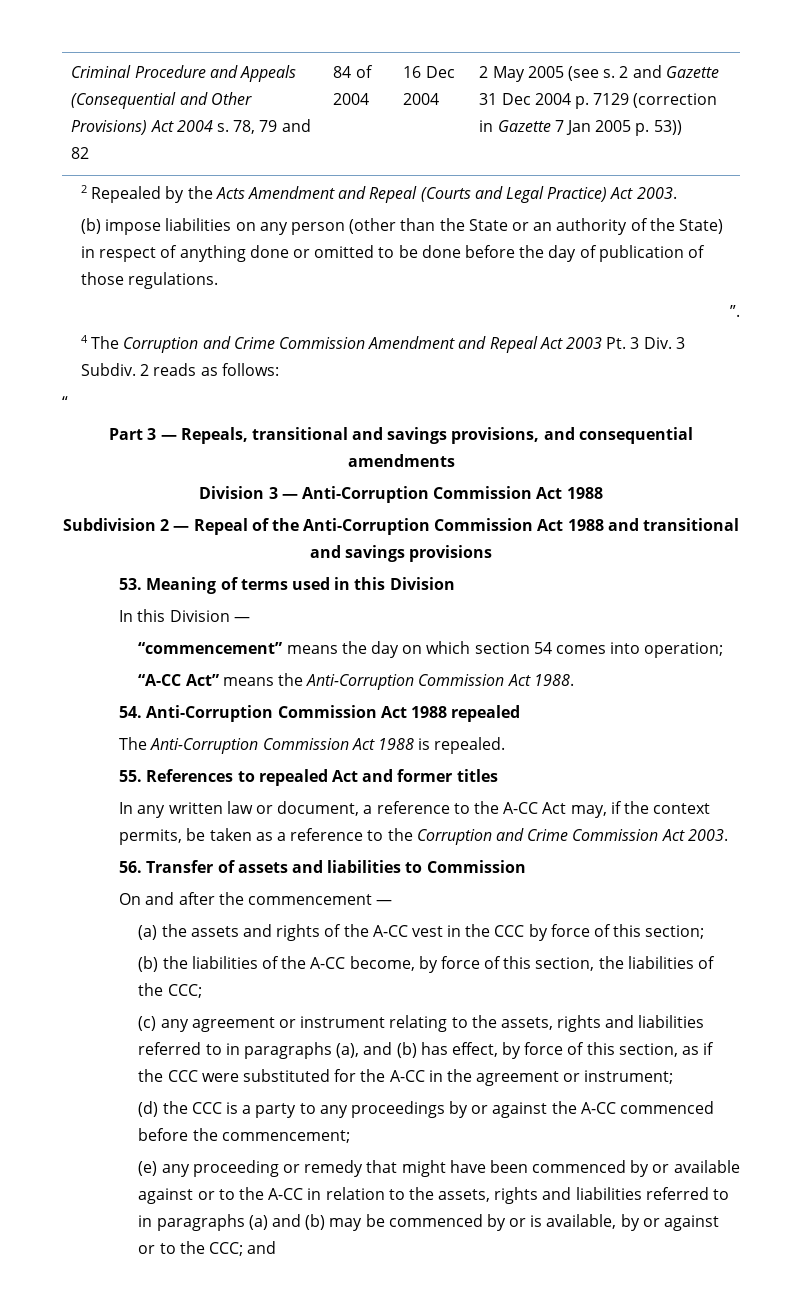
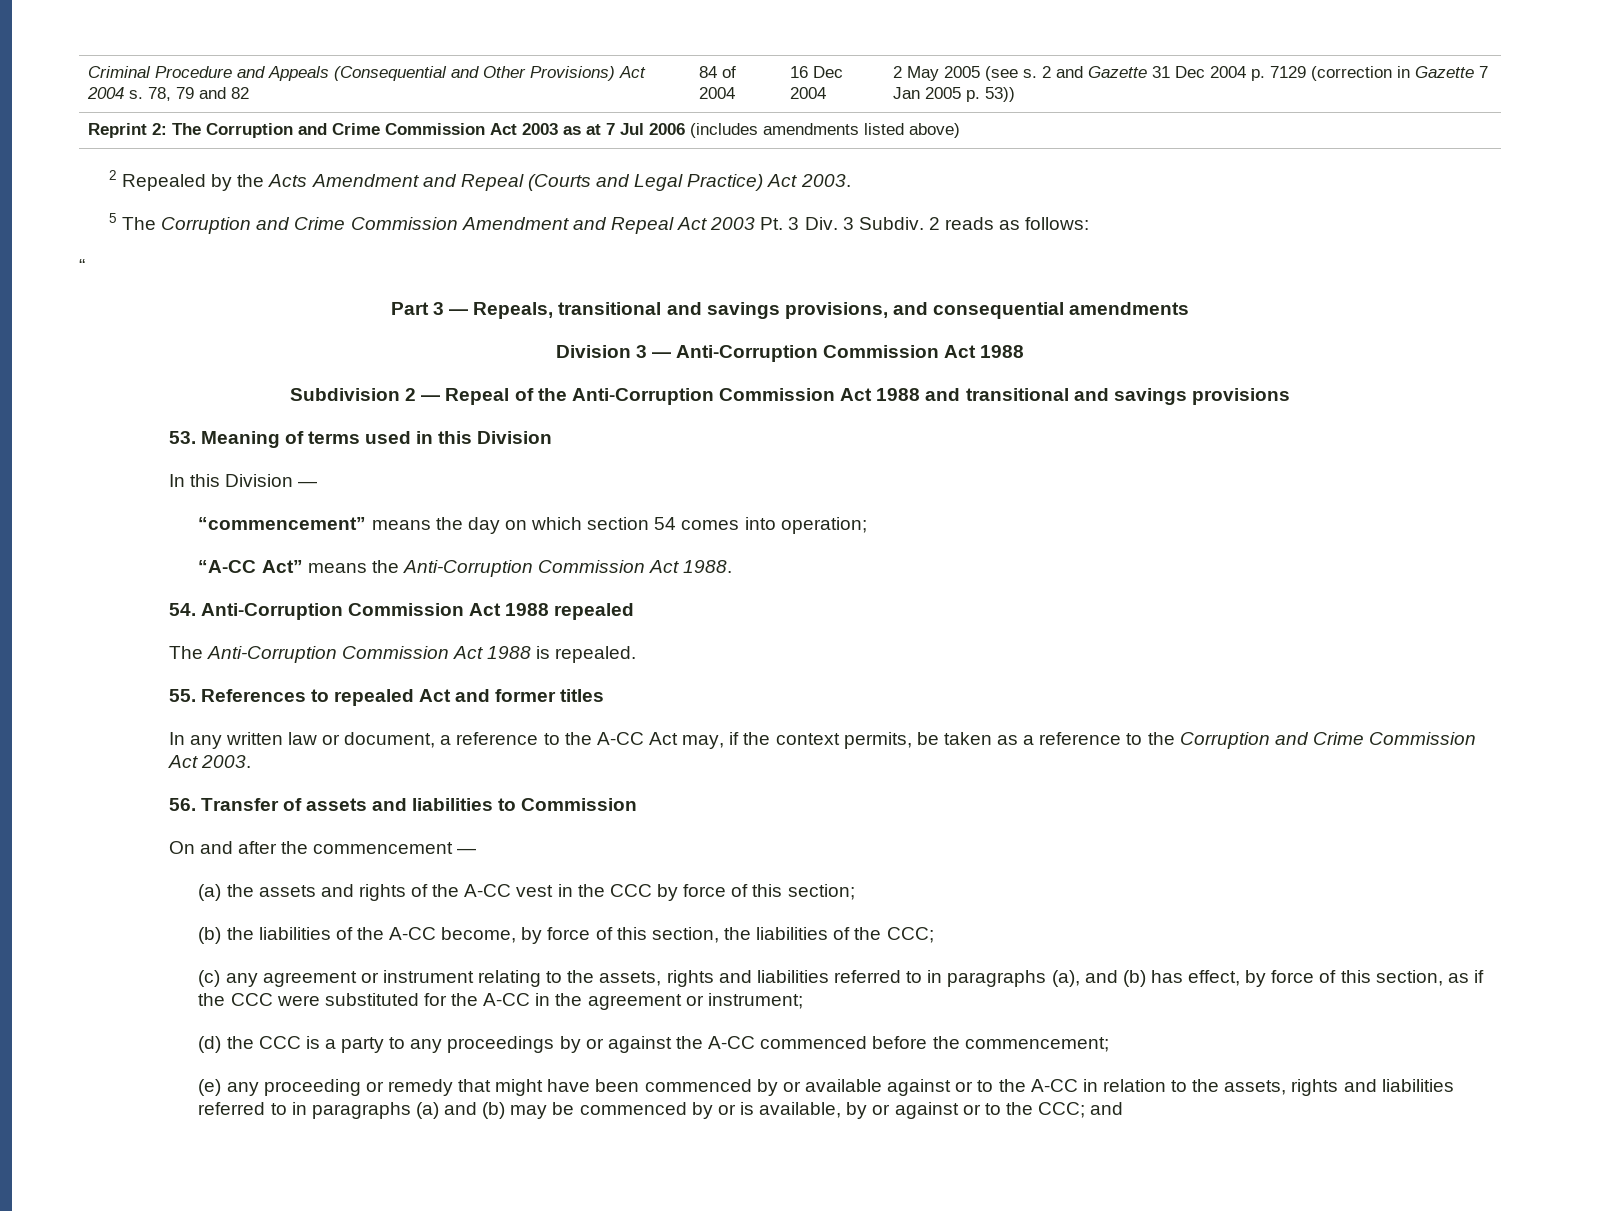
(682, 127) none -> [87,123,960,138] // Reprint 2: The Corruption and Crime Commission Act 2003 as at 7 Jul 2006 (includes amendments listed above)
[81,218,723,235] [81,245,705,262] [81,272,219,289] [730,305,740,317] [81,335,89,343] (b) impose liabilities on any person (other than the State or an authority of the State) in respect of anything done or omitted to be done before the day of publication of those regulations. // ”. // 4 -> [108,213,117,223] 5

